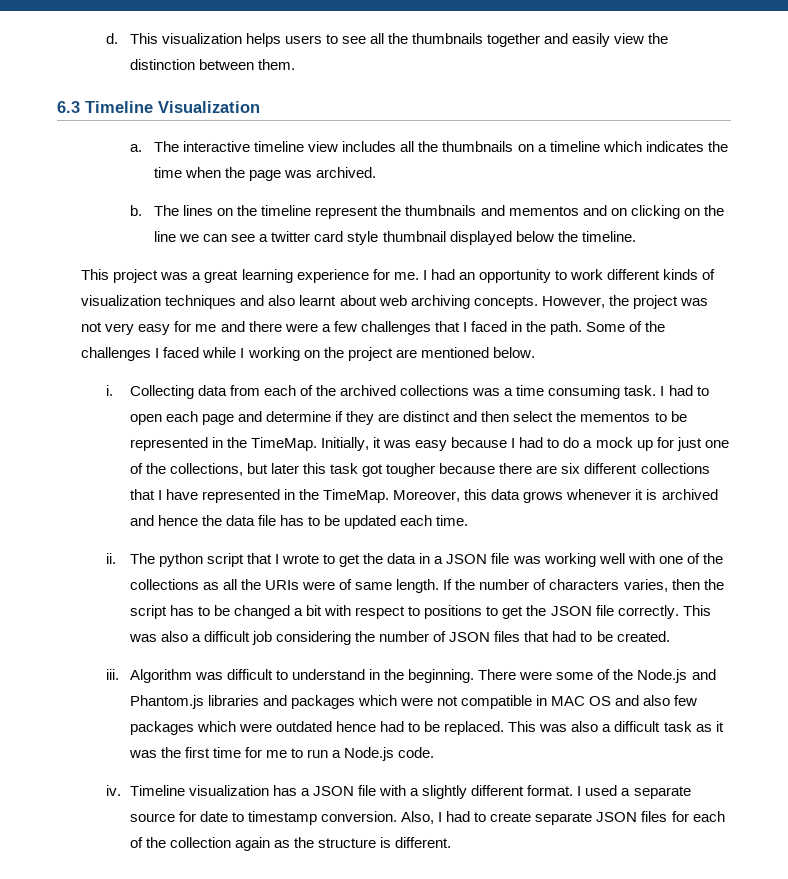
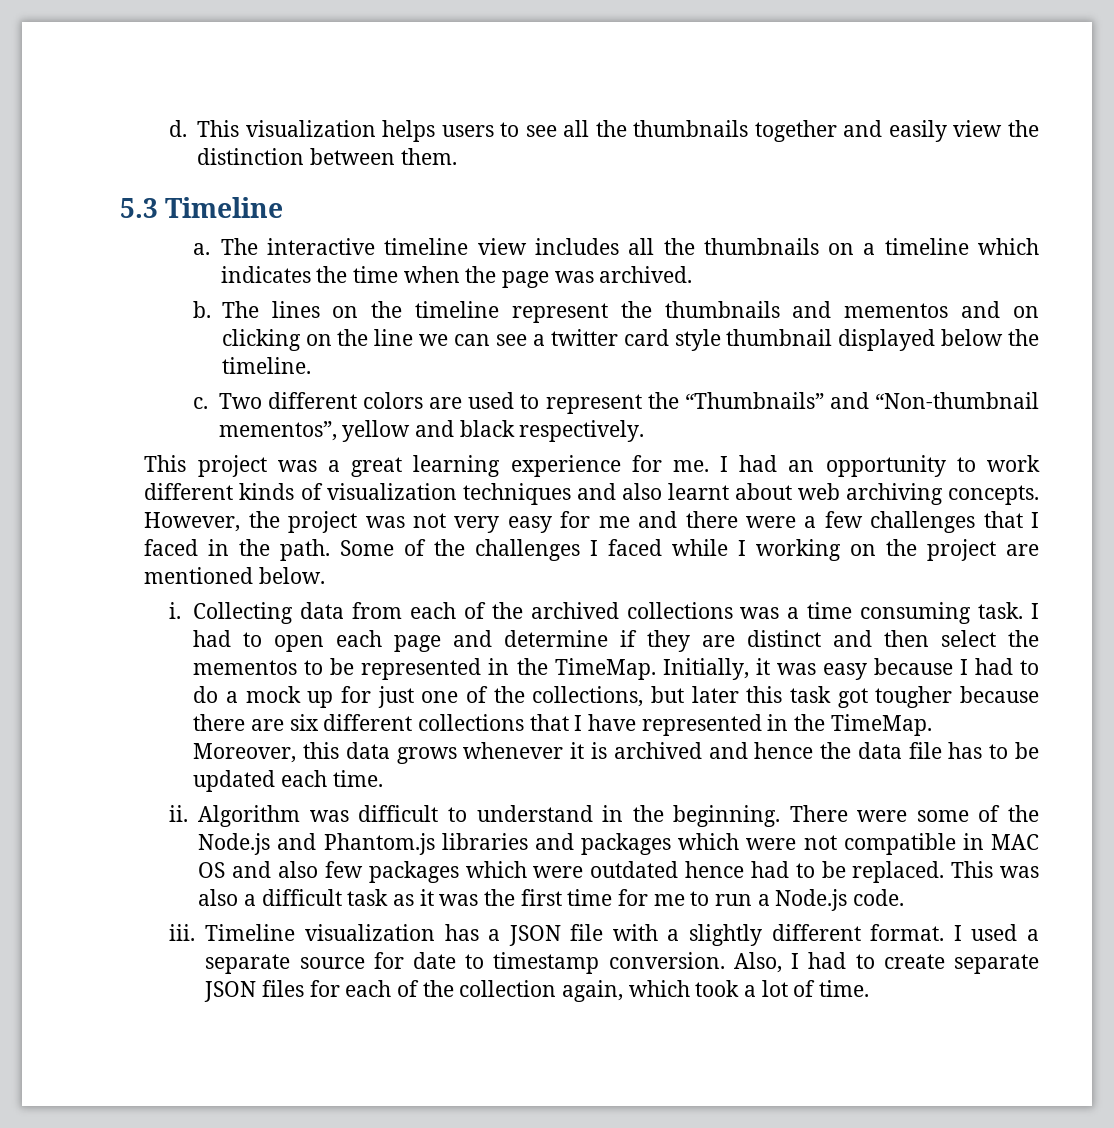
[57,101,260,113] 6.3 Timeline Visualization -> [120,197,284,218] 5.3 Timeline
(636, 236) none -> [193,392,1039,414] [218,420,645,442] // c. Two different colors are used to represent the “Thumbnails” and “Non-thumbnail mementos”, yellow and black respectively.
[129,553,723,567] [129,579,724,593] [129,605,711,619] [128,631,670,645] [105,669,119,680] The python script that I wrote to get the data in a JSON file was working well with one of the collections as all the URIs were of same length. If the number of characters varies, then the script has to be changed a bit with respect to positions to get the JSON file correctly. This was also a difficult job considering the number of JSON files that had to be created. // iii. -> (188, 813) none
[105,785,121,796] iv. -> [168,924,195,941] iii.
[234,837,452,851] again as the structure is different. -> [562,980,870,1002] again, which took a lot of time.

